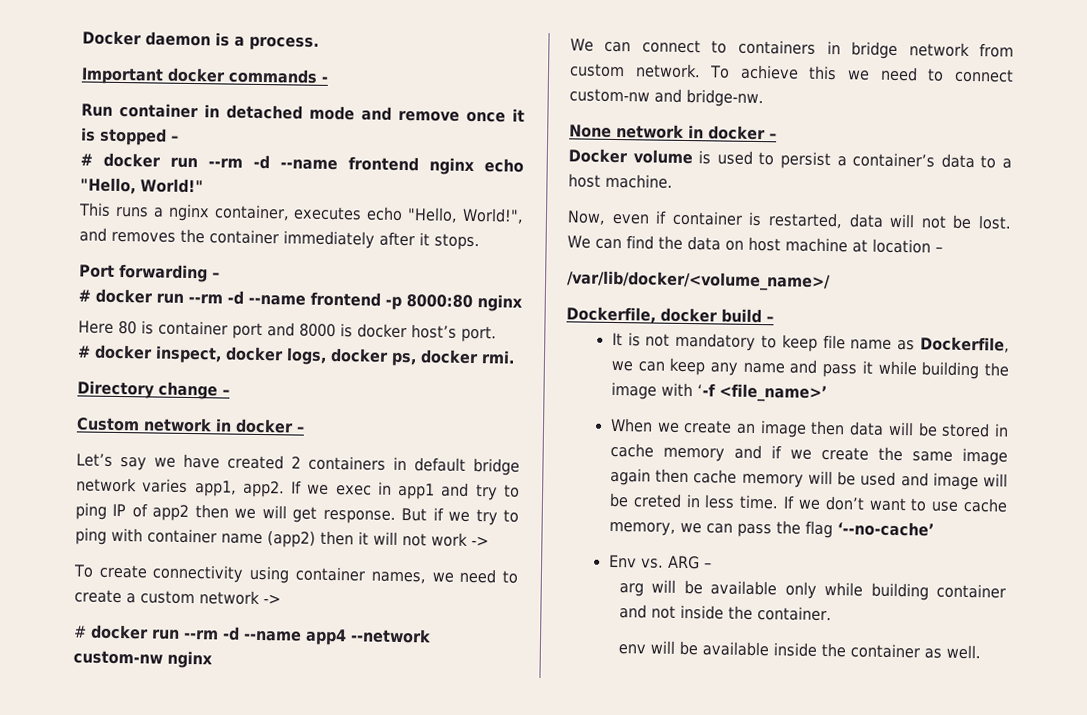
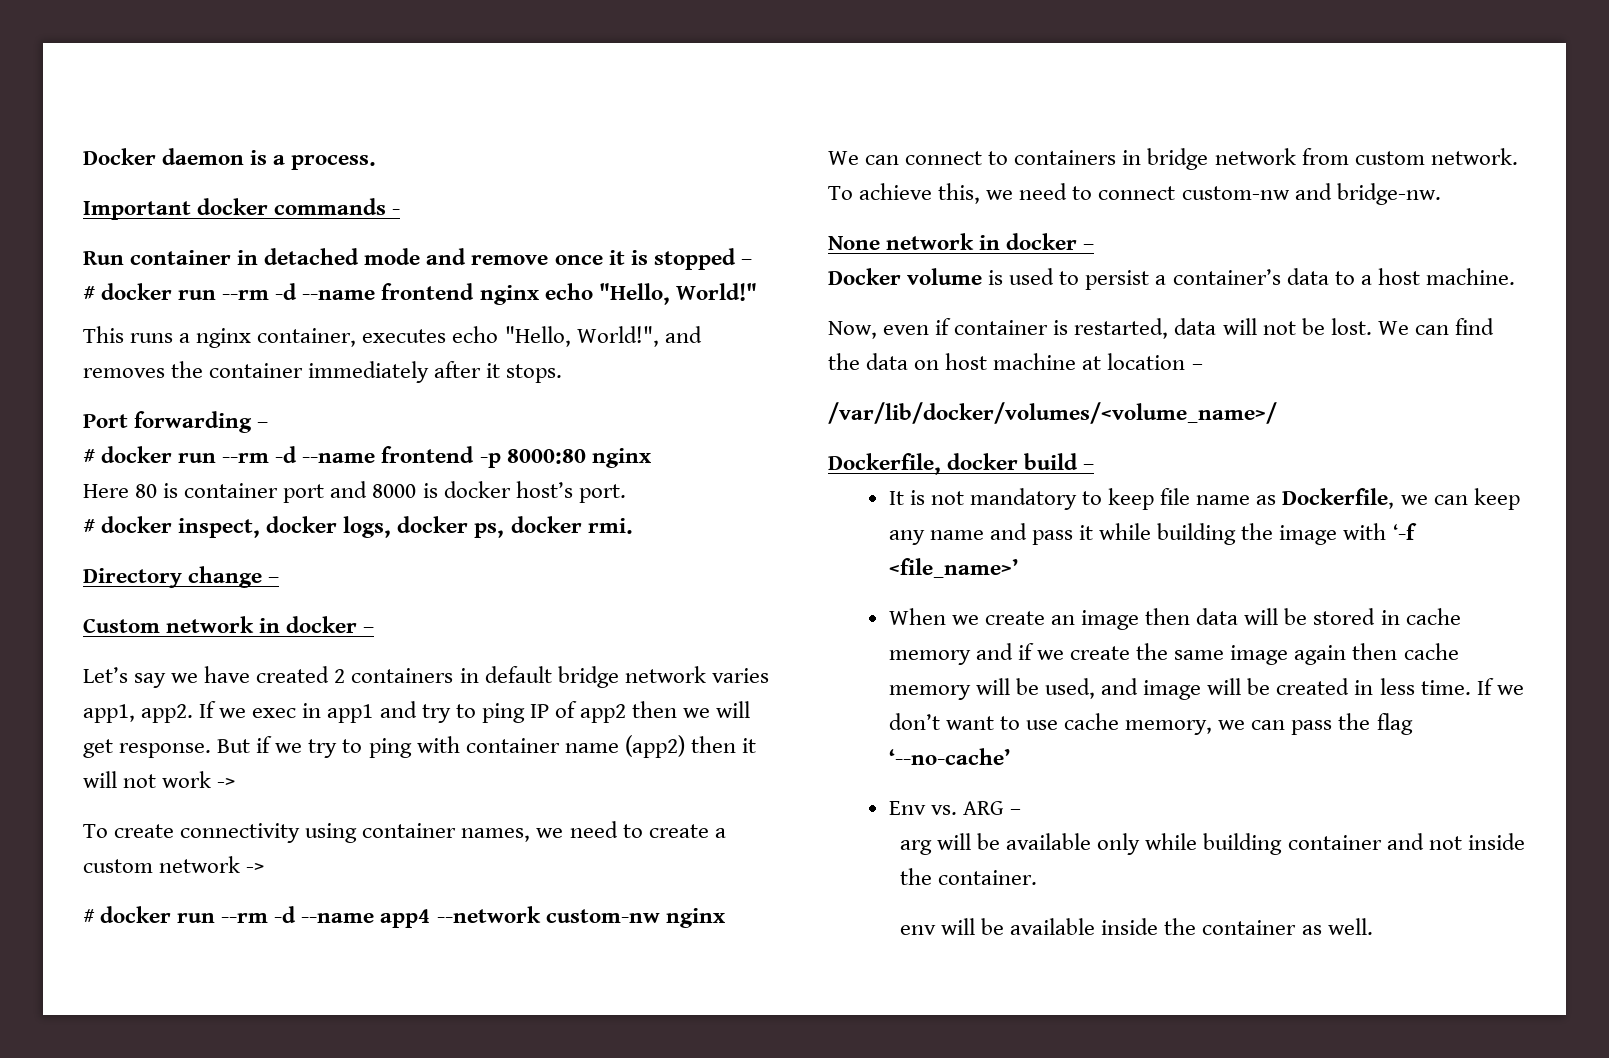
[808,65,838,81] this -> [938,183,981,204] this,
[566,270,831,292] /var/lib/docker/<volume_name>/ -> [828,402,1277,424] /var/lib/docker/volumes/<volume_name>/
[860,471,897,486] used -> [1044,678,1095,699] used,
[632,493,682,508] creted -> [1276,678,1350,695] created

